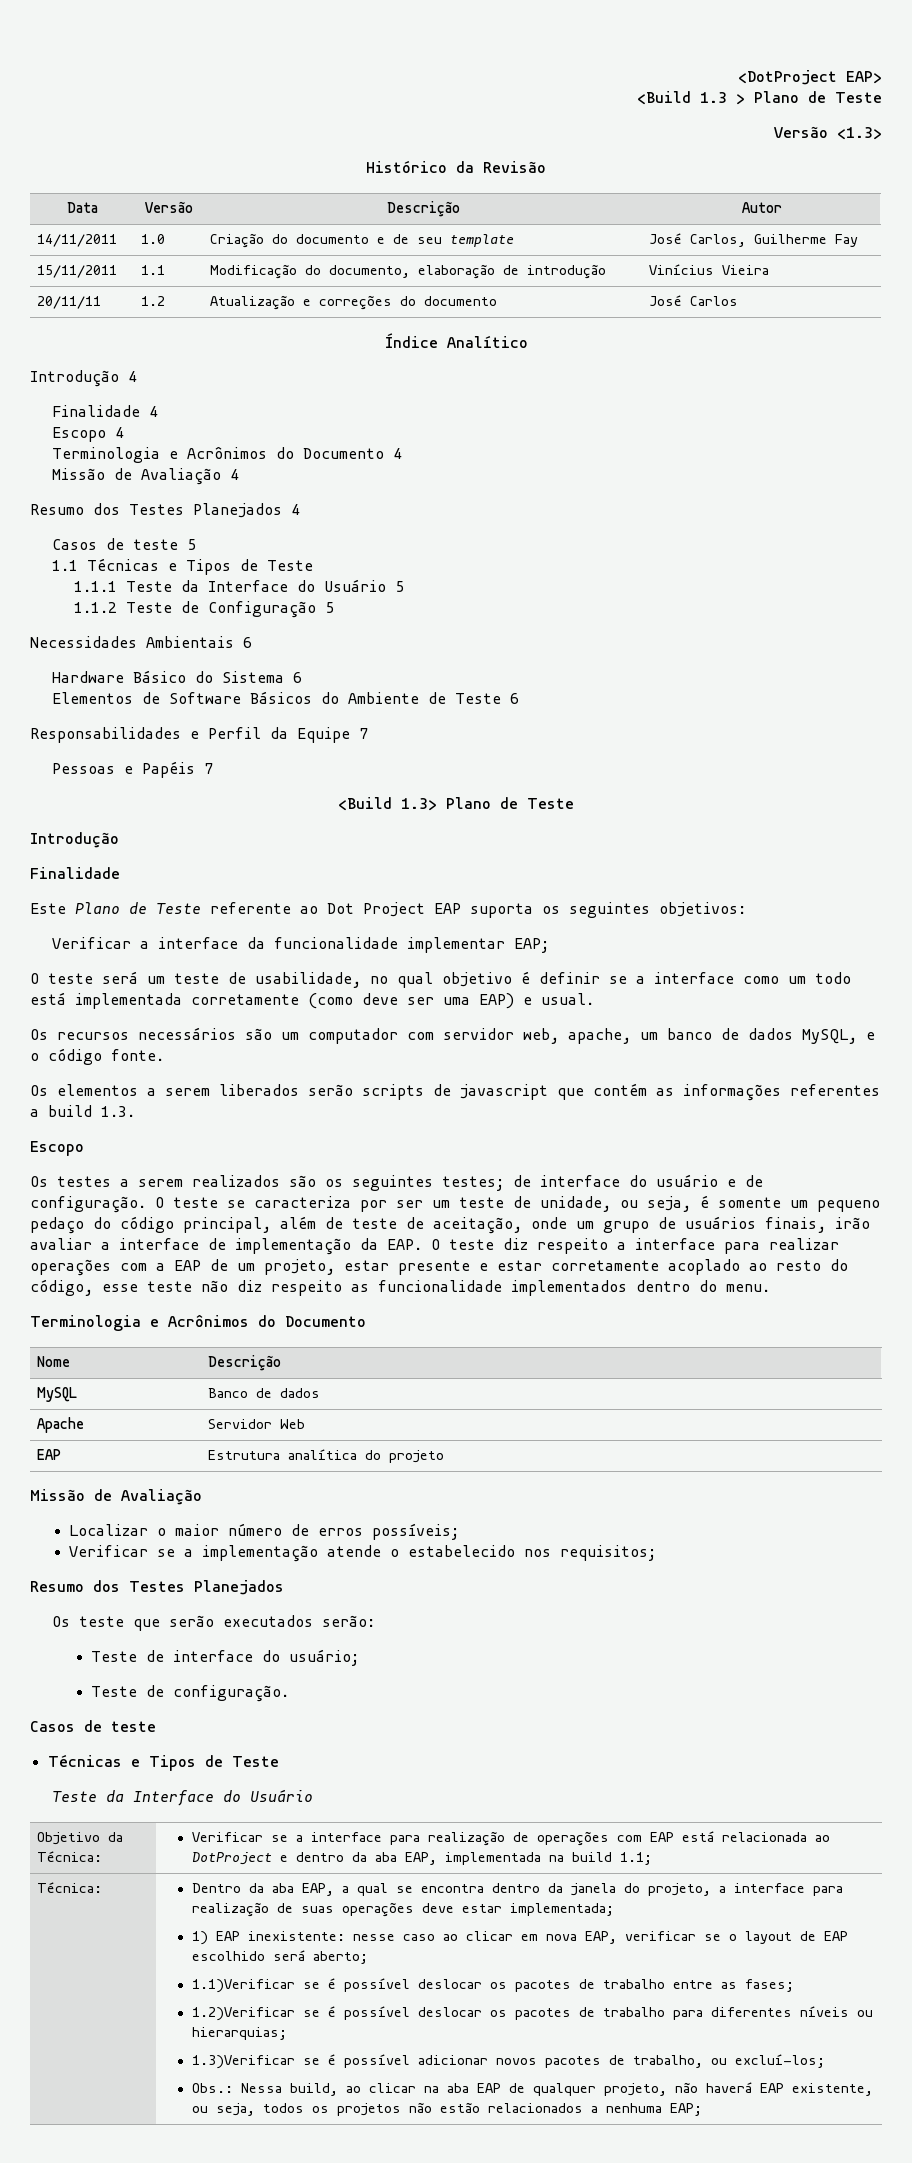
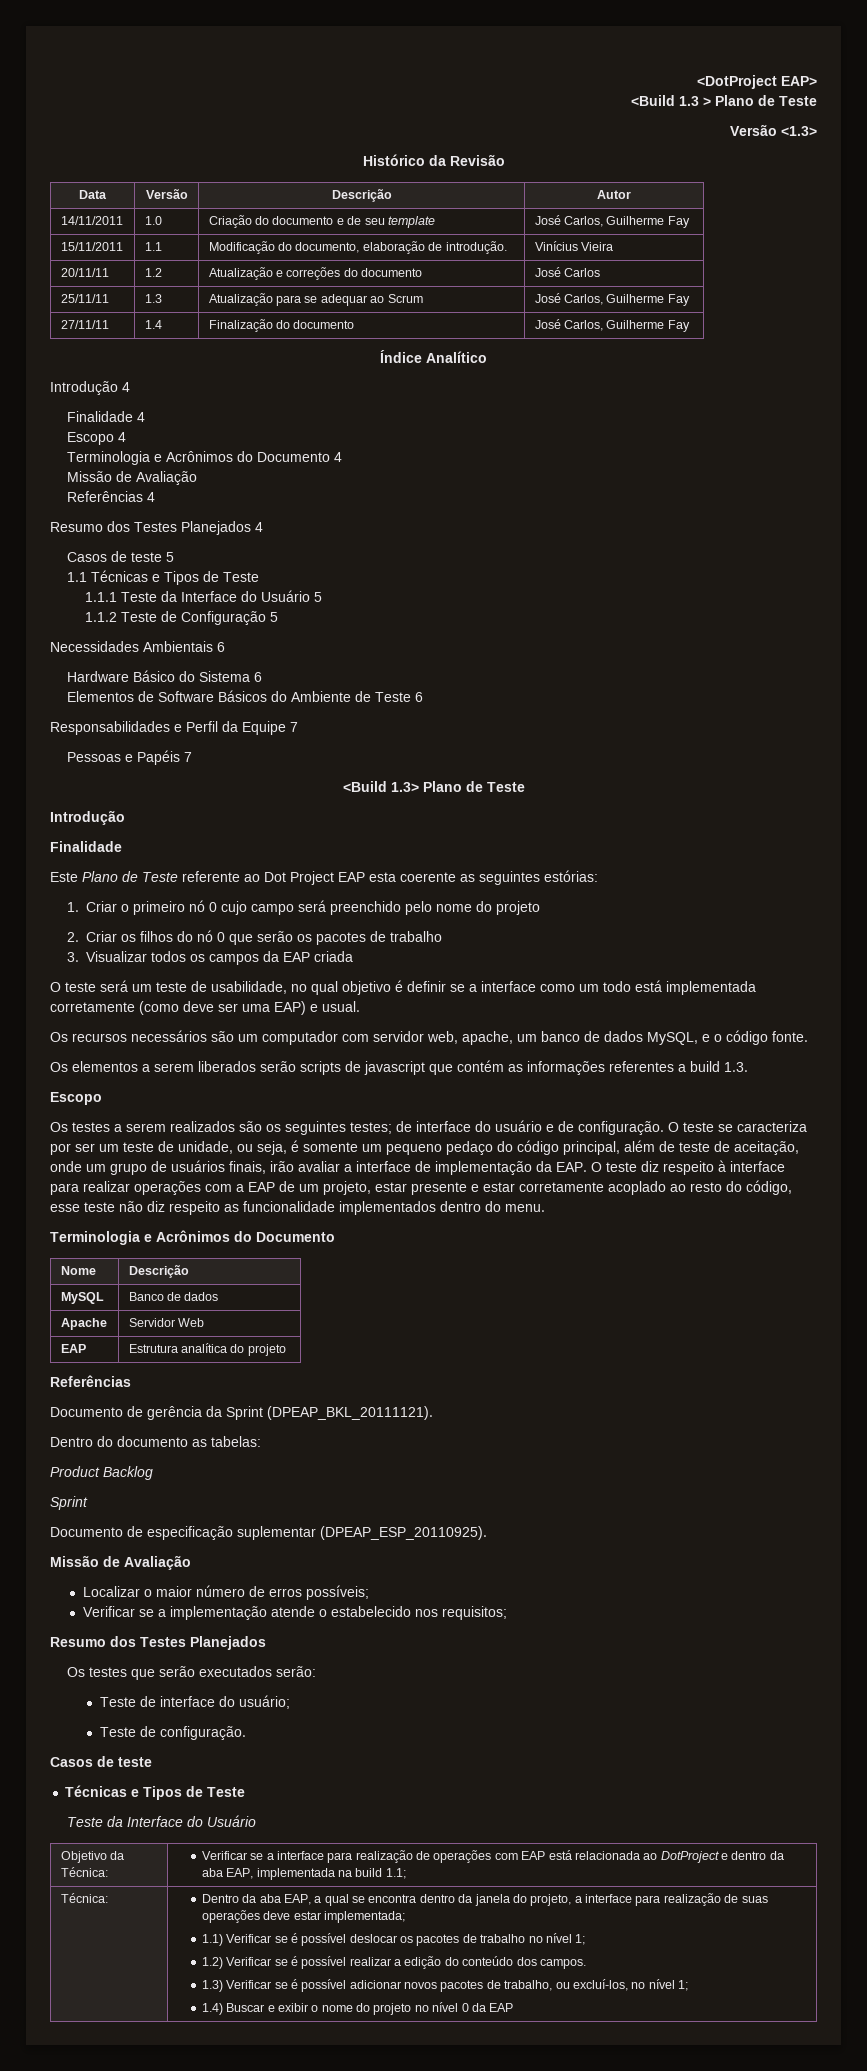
[526,264,606,279] introdução -> [445,241,507,254] introdução.
(738, 301) none -> [60,294,109,303] [144,294,162,303] [208,293,423,306] [534,293,690,306] [60,320,109,329] [144,320,162,329] [208,319,355,332] [534,319,690,332] // 25/11/11 | 1.3 | Atualização para se adequar ao Scrum | José Carlos, Guilherme Fay // 27/11/11 | 1.4 | Finalização do documento | José Carlos, Guilherme Fay
(221, 476) none -> [67,491,144,502] // Referências
[470,902,746,918] [51,937,549,953] suporta os seguintes objetivos: // Verificar a interface da funcionalidade implementar EAP; -> [369,870,598,885] [67,900,541,915] [67,930,443,945] [67,951,354,965] esta coerente as seguintes estórias: // 1. Criar o primeiro nó 0 cujo campo será preenchido pelo nome do projeto // 2. Criar os filhos do nó 0 que serão os pacotes de trabalho // 3. Visualizar todos os campos da EAP criada
[617,1242,626,1250] a -> [718,1160,726,1172] à
(444, 1456) none -> [50,1375,131,1387] [50,1406,433,1420] [50,1436,261,1447] [50,1466,153,1480] [50,1496,88,1510] [50,1526,487,1540] // Referências // Documento de gerência da Sprint (DPEAP_BKL_20111121). // Dentro do documento as tabelas: // Product Backlog // Sprint // Documento de especificação suplementar (DPEAP_ESP_20110925).
[78,1616,124,1627] teste -> [89,1667,128,1677] testes
[191,1931,848,1945] [191,1950,368,1964] [191,1978,794,1993] [191,2006,873,2021] [191,2027,287,2040] [191,2055,295,2069] 1) EAP inexistente: nesse caso ao clicar em nova EAP, verificar se o layout de EAP escolhido será aberto; // 1.1)Verificar se é possível deslocar os pacotes de trabalho entre as fases; // 1.2)Verificar se é possível deslocar os pacotes de trabalho para diferentes níveis ou hierarquias; // 1.3)Verificar -> [201,1933,586,1946] [201,1956,586,1969] [201,1980,272,1992] 1.1) Verificar se é possível deslocar os pacotes de trabalho no nível 1; // 1.2) Verificar se é possível realizar a edição do conteúdo dos campos. // 1.3) Verificar
[734,2054,825,2068] [191,2082,873,2096] [191,2102,702,2116] excluí-los; // Obs.: Nessa build, ao clicar na aba EAP de qualquer projeto, não haverá EAP existente, ou seja, todos os projetos não estão relacionados a nenhuma EAP; -> [572,1979,689,1991] [201,2002,514,2015] excluí-los, no nível 1; // 1.4) Buscar e exibir o nome do projeto no nível 0 da EAP

